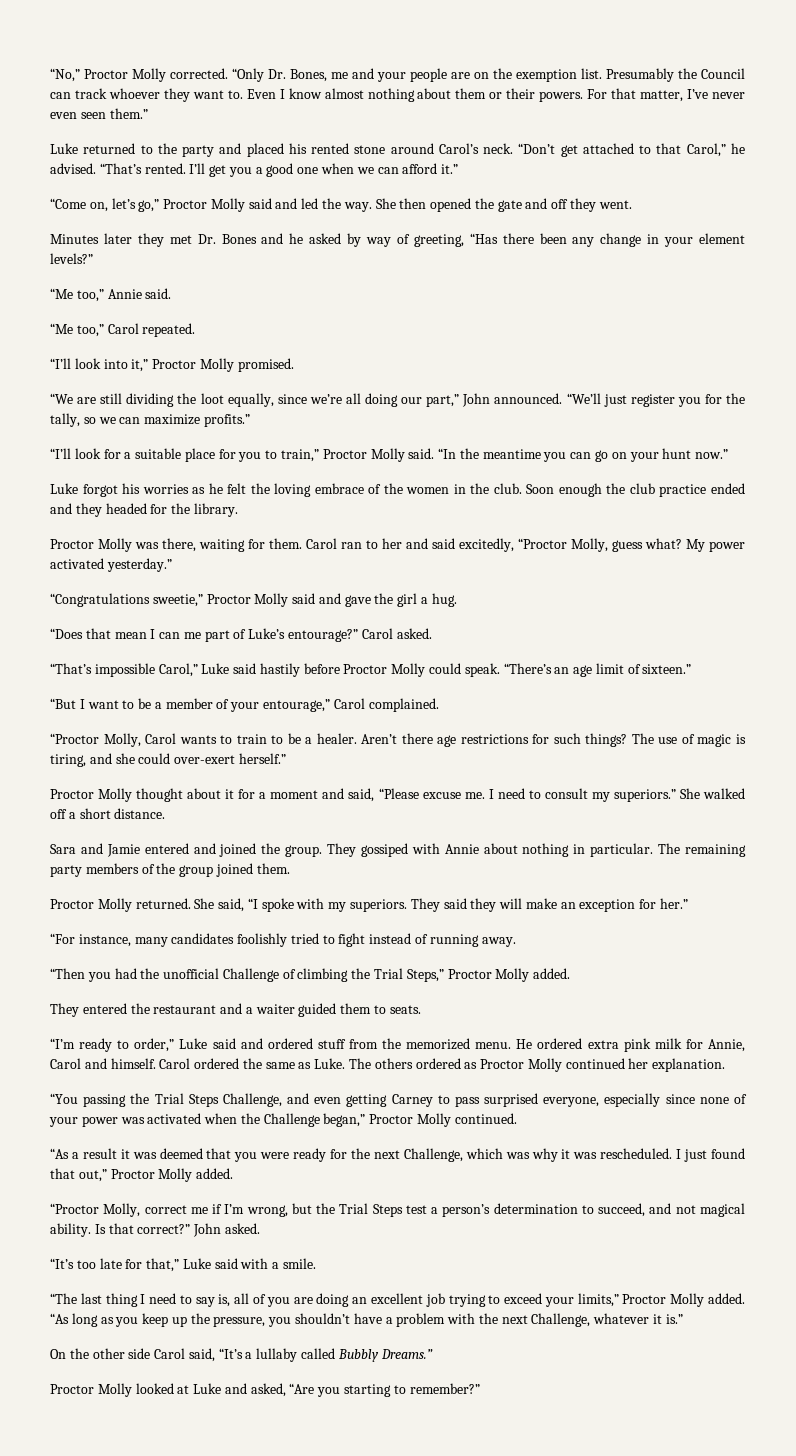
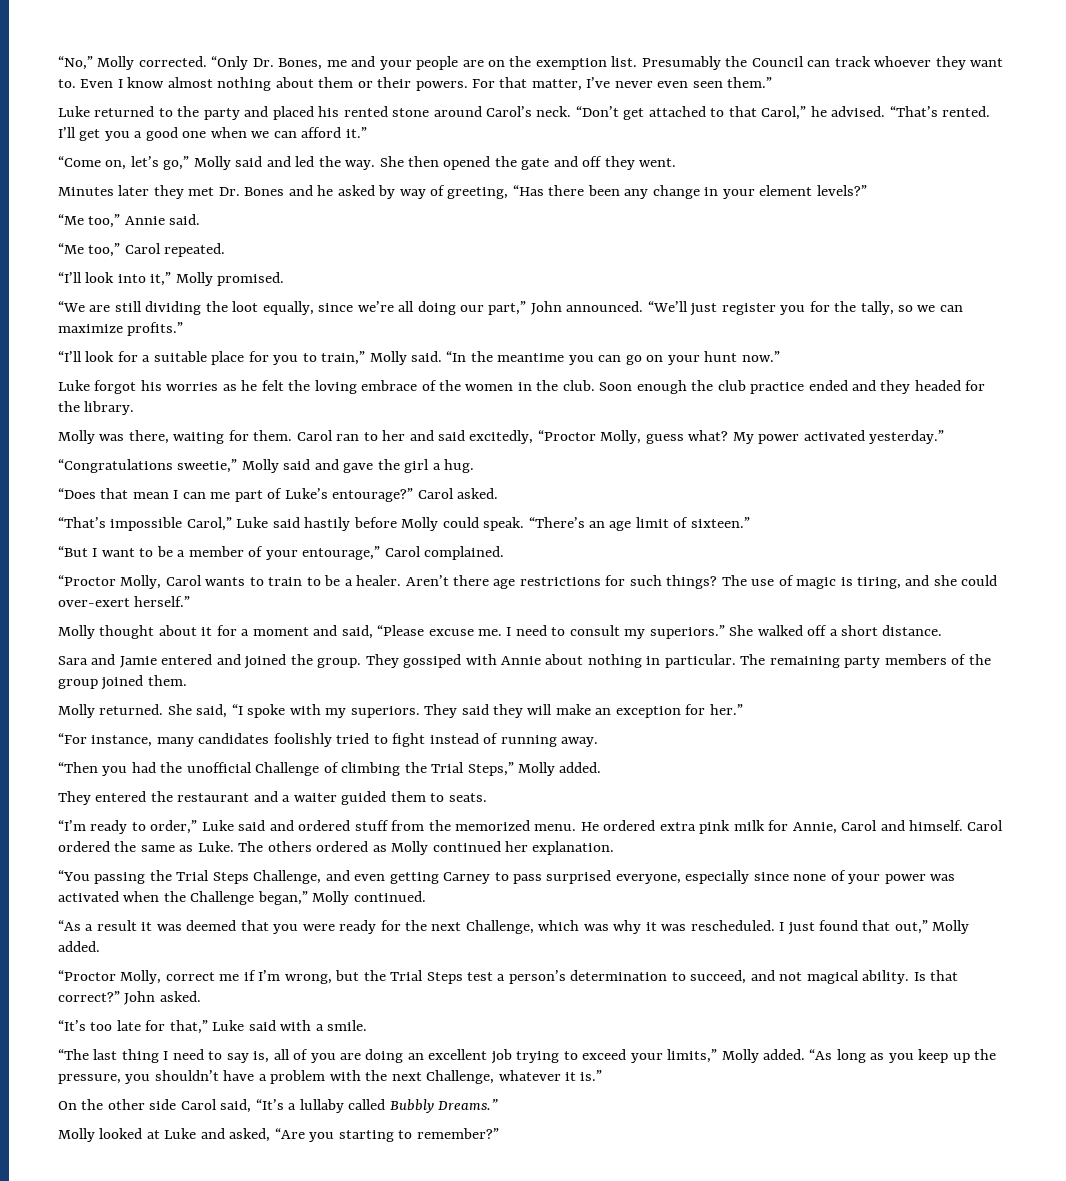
[84,69,128,79] Proctor -> (93, 63) none
[163,199,208,209] Proctor -> (190, 163) none
[152,359,197,369] Proctor -> (172, 279) none
[322,449,367,459] Proctor -> (366, 358) none
[50,539,94,549] Proctor -> (135, 408) none
[206,594,251,604] Proctor -> (238, 466) none
[343,664,388,674] Proctor -> (397, 522) none
[50,789,94,799] Proctor -> (191, 601) none
[50,899,94,909] Proctor -> (187, 680) none
[447,969,492,979] Proctor -> (514, 769) none
[480,1059,525,1069] Proctor -> (387, 848) none
[369,1114,414,1124] Proctor -> (308, 898) none
[110,1169,155,1179] Proctor -> (928, 927) none
[622,1294,667,1304] Proctor -> (718, 1056) none
[50,1384,94,1394] Proctor -> (499, 1104) none

